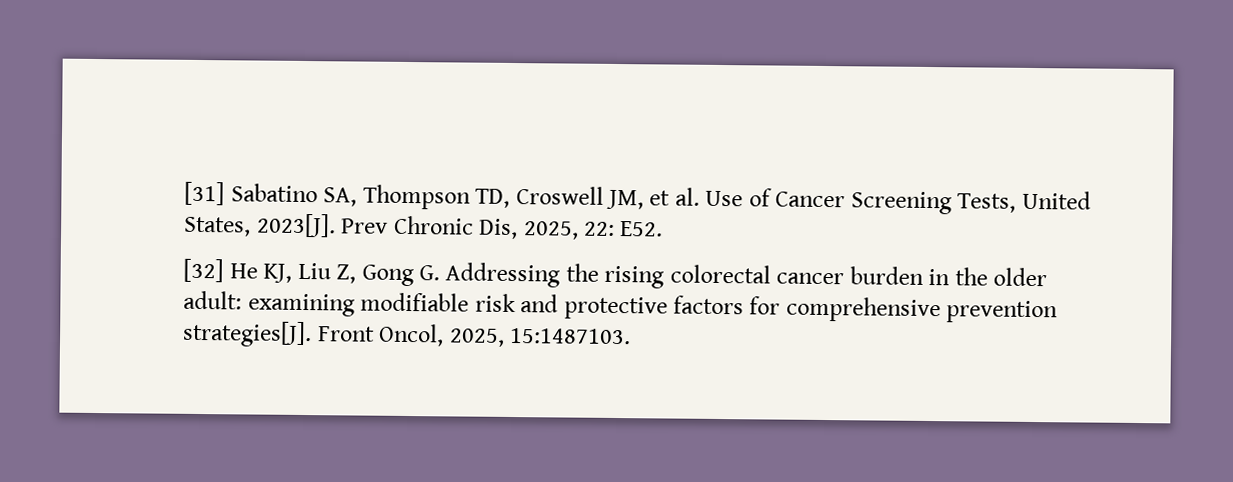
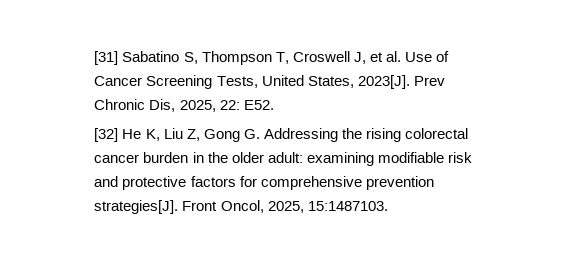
[323,184,644,210] SA, Thompson TD, Croswell JM, -> [183,51,366,65] S, Thompson T, Croswell J,
[263,263,293,283] KJ, -> [145,129,160,141] K,

